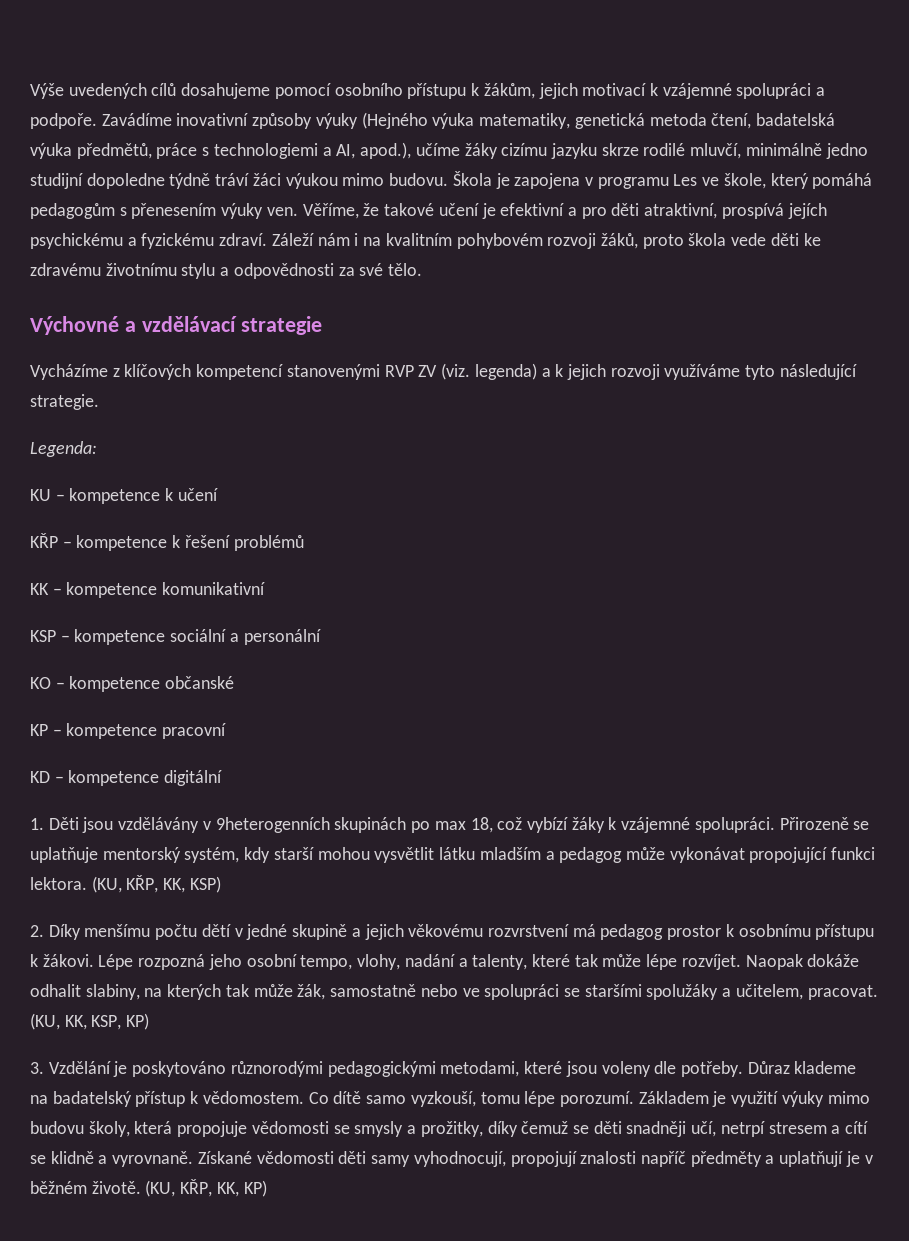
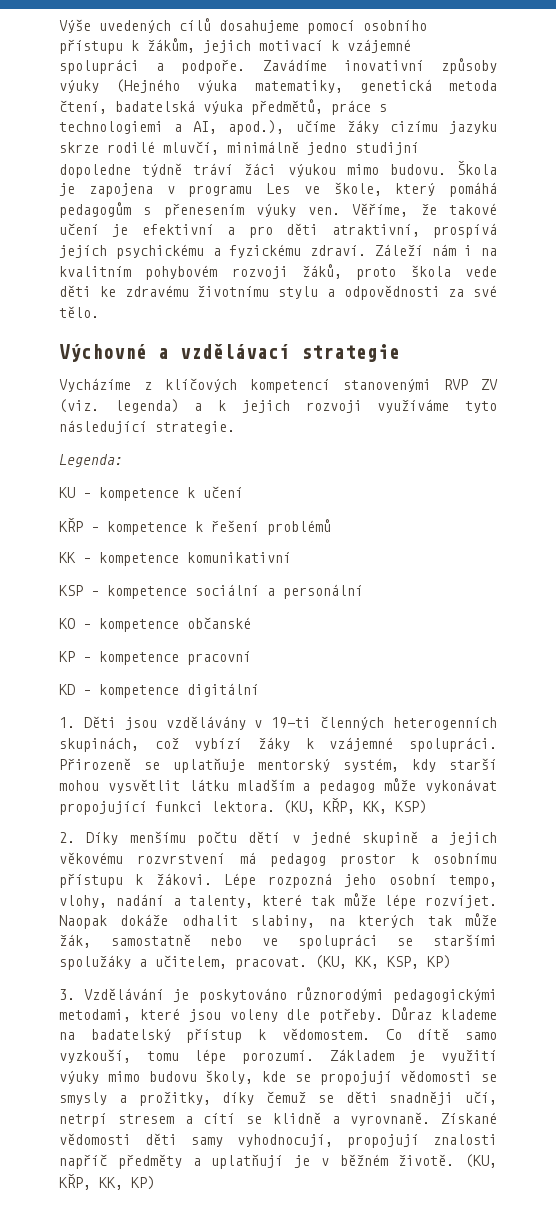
[215,817,493,833] 9heterogenních skupinách po max 18, -> [271,716,497,730] [59,737,139,752] 19-ti členných heterogenních skupinách,
[48,1061,111,1074] Vzdělání -> [84,988,165,1000] Vzdělávání
[134,1121,248,1137] která propojuje -> [262,1071,392,1085] kde se propojují

